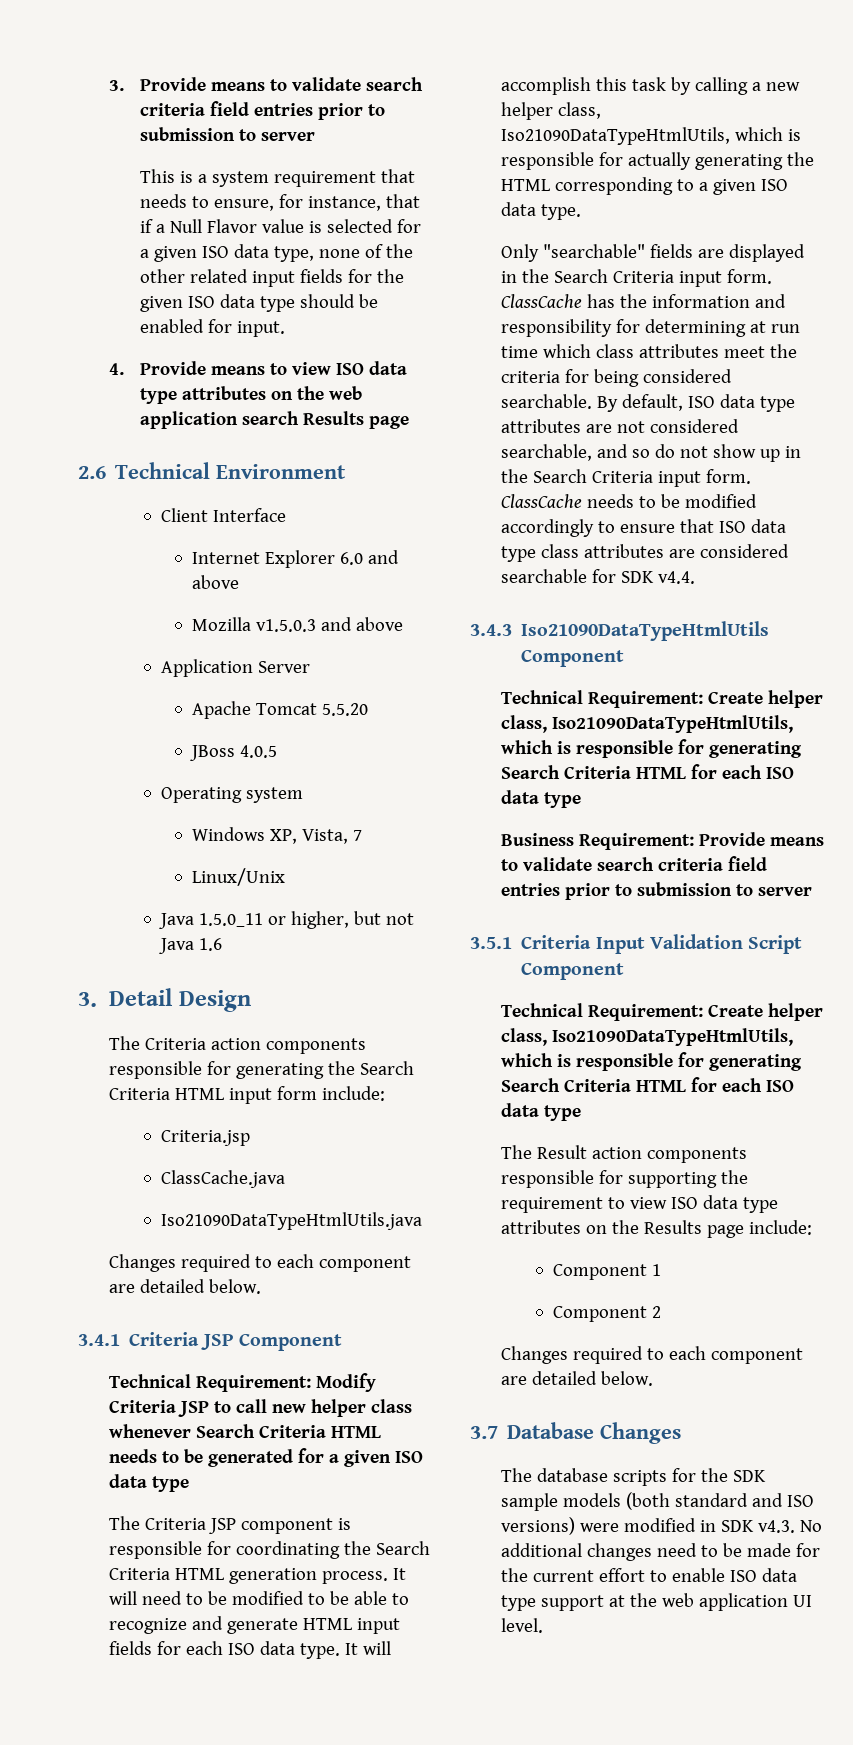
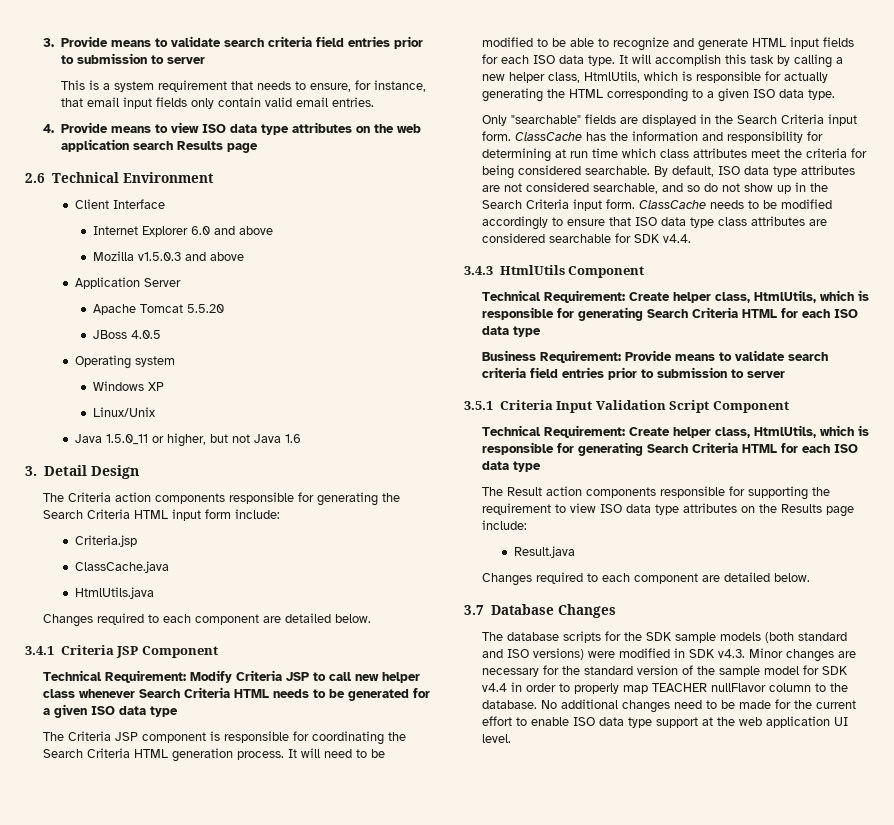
[140,219,422,233] [140,244,414,262] [140,269,405,287] [140,294,379,312] [140,319,286,337] if a Null Flavor value is selected for a given ISO data type, none of the other related input fields for the given ISO data type should be enabled for input. -> [86,97,374,109] email input fields only contain valid email entries.
[270,829,363,844] XP, Vista, 7 -> [147,382,164,391] XP
[160,1212,422,1230] Iso21090DataTypeHtmlUtils.java -> [74,587,154,599] HtmlUtils.java
[501,127,731,145] Iso21090DataTypeHtmlUtils, -> [583,71,640,83] HtmlUtils,
[521,621,770,641] [521,649,625,667] [501,690,824,708] [501,715,794,733] Iso21090DataTypeHtmlUtils Component // Technical Requirement: Create helper class, Iso21090DataTypeHtmlUtils, -> [499,265,645,278] [481,290,816,303] HtmlUtils Component // Technical Requirement: Create helper class, HtmlUtils,
[552,1028,794,1046] Iso21090DataTypeHtmlUtils, -> [753,425,816,438] HtmlUtils,
[552,1264,661,1280] [552,1306,661,1322] Component 1 // Component 2 -> [513,546,575,558] Result.java
(796, 1526) none -> [748,648,856,662] [481,665,848,677] [481,682,848,694] [481,700,537,709] Minor changes are necessary for the standard version of the sample model for SDK v4.4 in order to properly map TEACHER nullFlavor column to the database.

